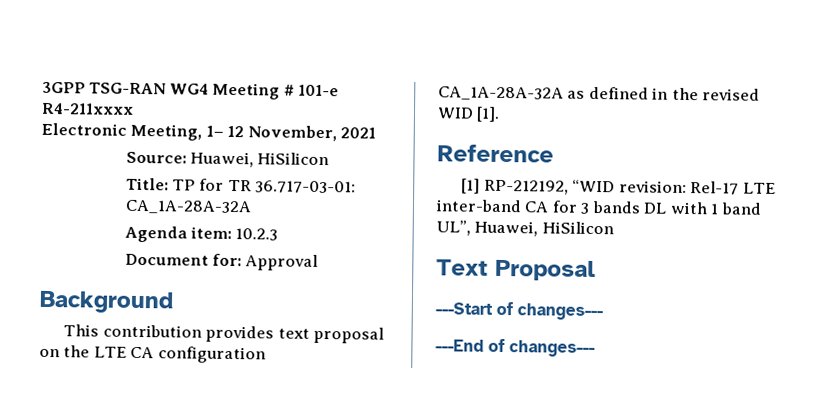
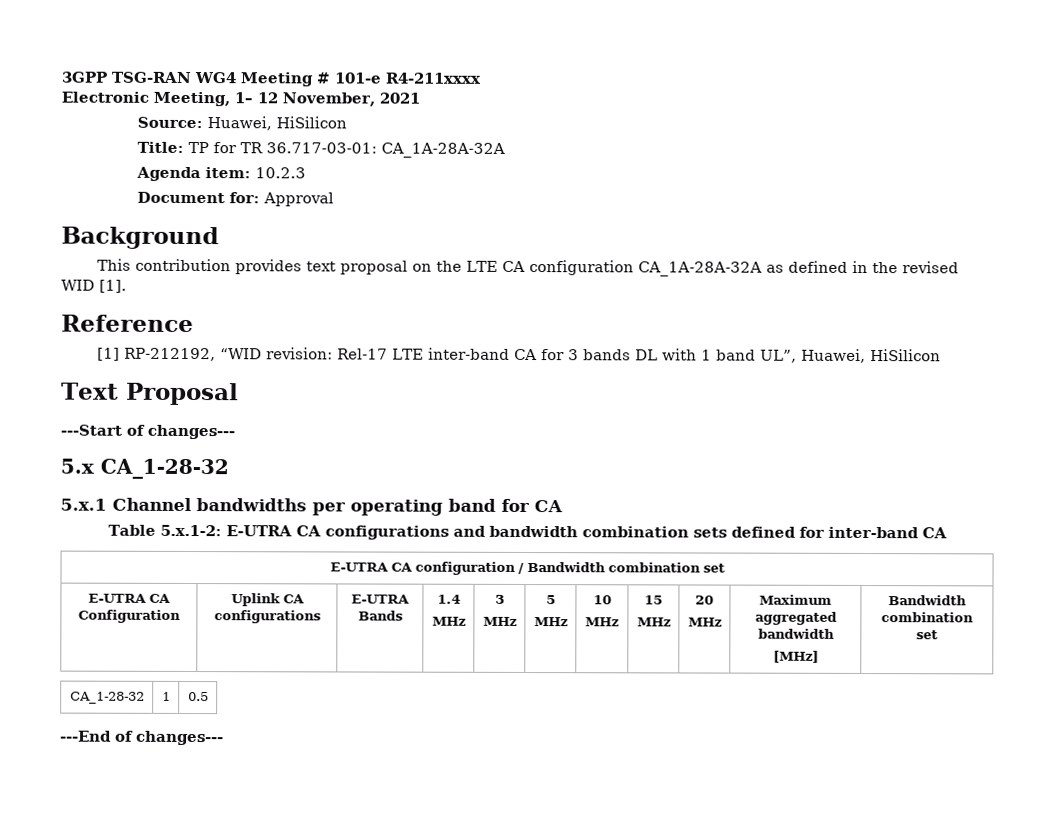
(603, 312) none -> [60,458,229,480] [60,497,563,516] [107,524,947,540] [329,561,725,575] [88,593,171,603] [78,609,181,623] [230,593,305,607] [213,610,321,624] [351,594,410,604] [357,610,403,621] [436,594,461,604] [431,616,466,626] [494,594,505,604] [482,616,517,626] [545,595,556,605] [533,617,568,627] [592,595,612,605] [585,617,619,627] [644,595,663,605] [636,617,671,627] [695,595,714,605] [687,617,722,627] [759,594,832,605] [754,611,837,625] [757,628,835,639] [772,650,819,663] [888,595,967,606] [881,612,974,623] [916,630,938,640] [69,691,145,704] [161,691,171,701] [187,691,209,702] // 5.x CA_1-28-32 // 5.x.1 Channel bandwidths per operating band for CA // Table 5.x.1-2: E-UTRA CA configurations and bandwidth combination sets defined for inter-band CA // E-UTRA CA configuration / Bandwidth combination set // E-UTRA CA Configuration | Uplink CA configurations | E-UTRA Bands | 1.4 // MHz | 3 // MHz | 5 // MHz | 10 // MHz | 15 // MHz | 20 // MHz | Maximum aggregated bandwidth // [MHz] | Bandwidth combination set // CA_1-28-32 | 1 | 0.5

